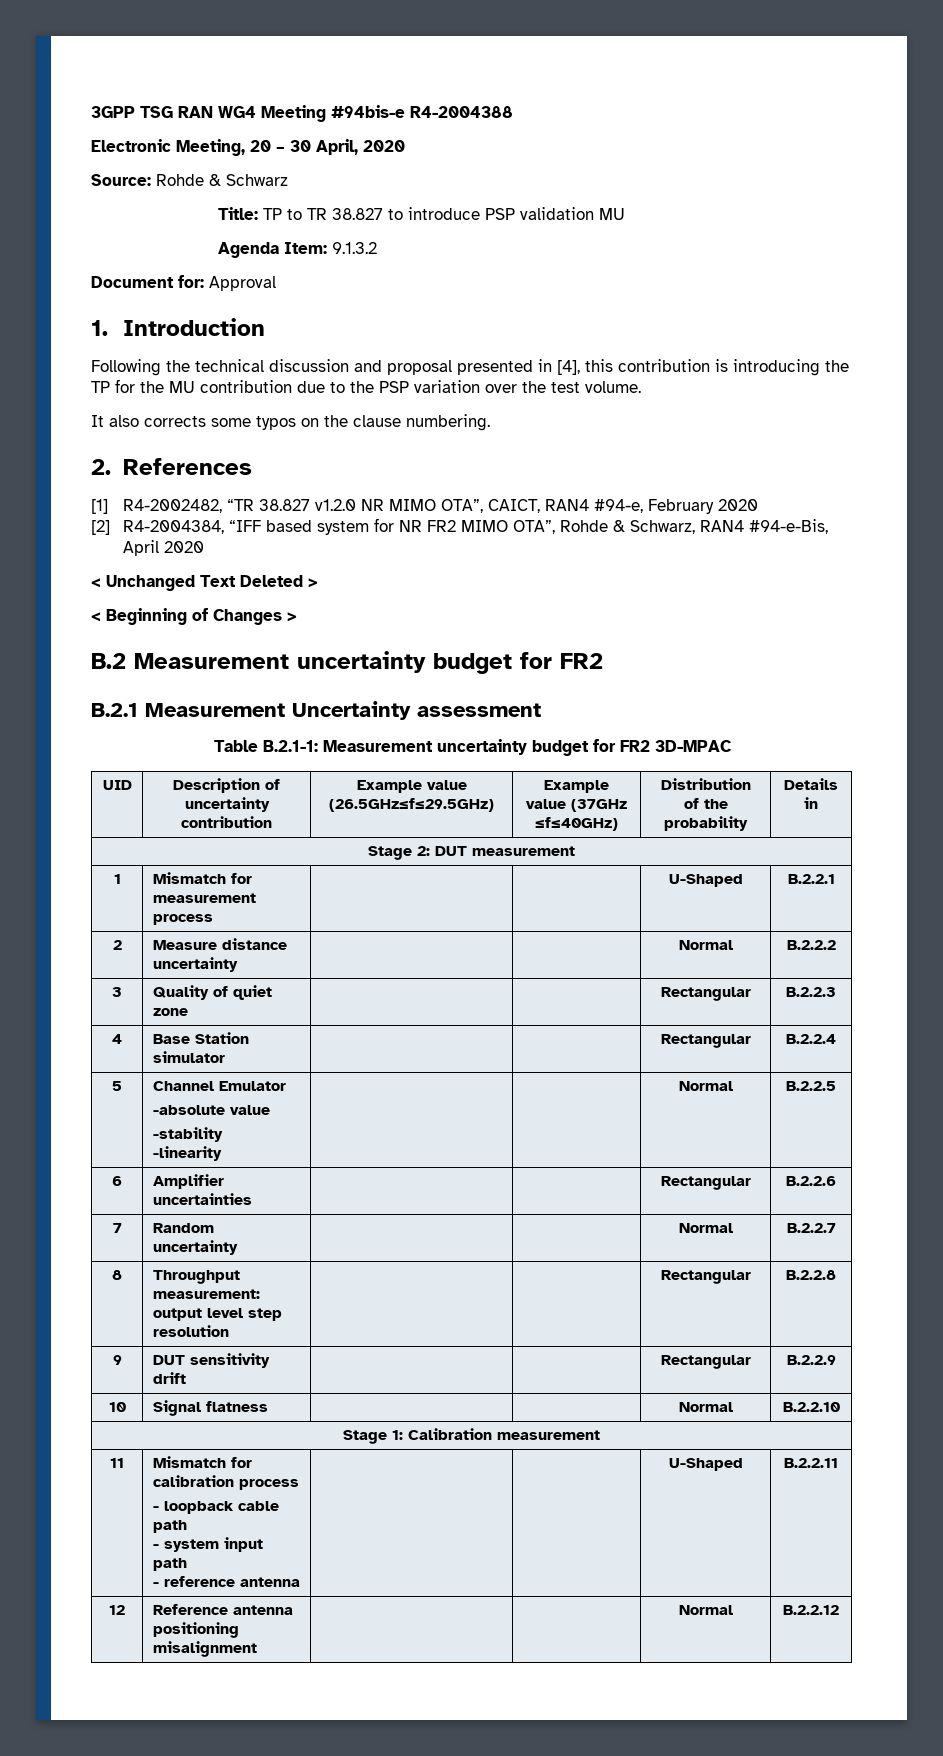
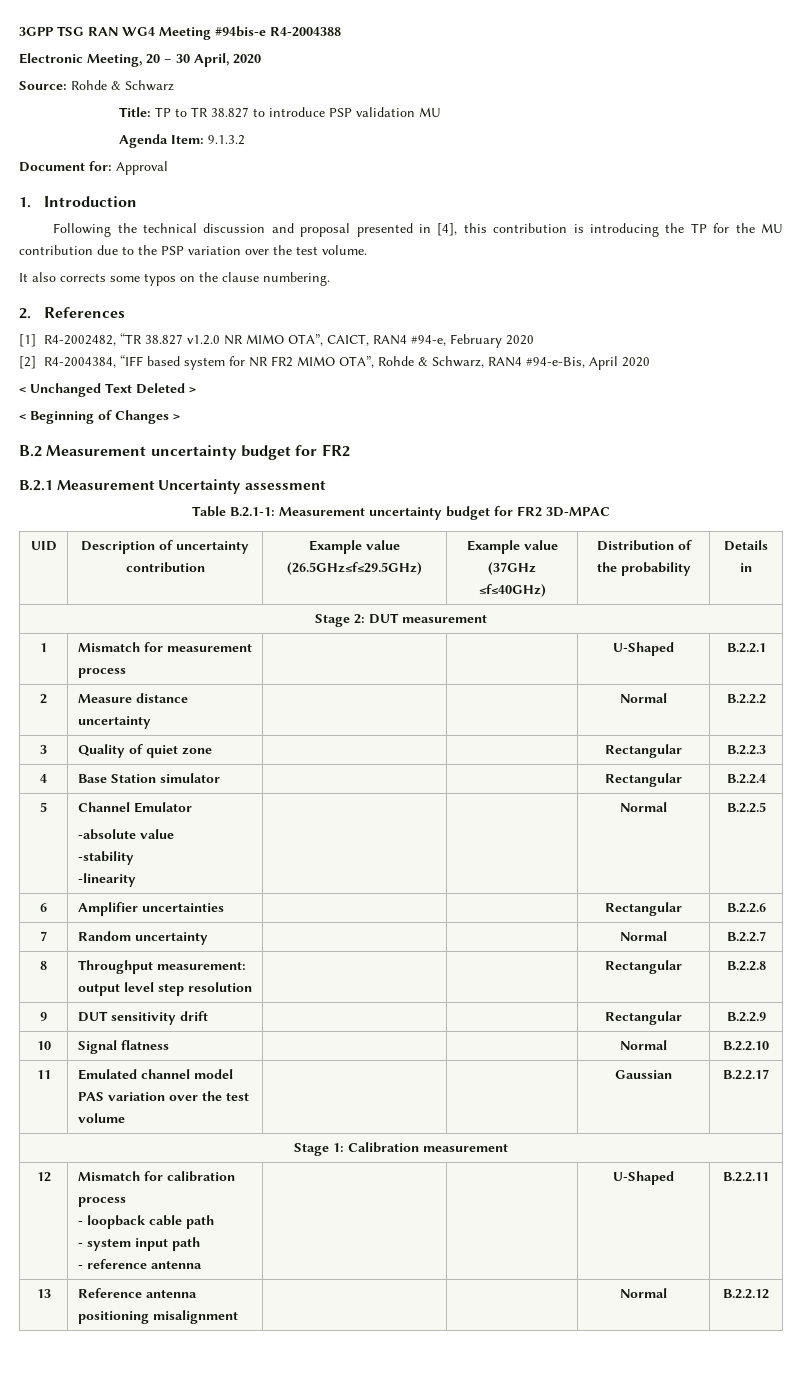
(840, 1407) none -> [36,1070,51,1079] [77,1069,233,1080] [77,1091,249,1101] [77,1113,125,1123] [615,1070,672,1079] [723,1069,769,1080] // 11 | Emulated channel model PAS variation over the test volume | | | Gaussian | B.2.2.17
[110,1458,124,1468] 11 -> [36,1172,51,1182] 12
[109,1605,125,1615] 12 -> [36,1289,51,1298] 13

